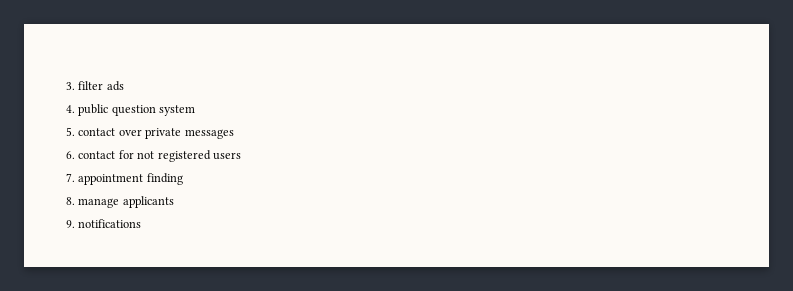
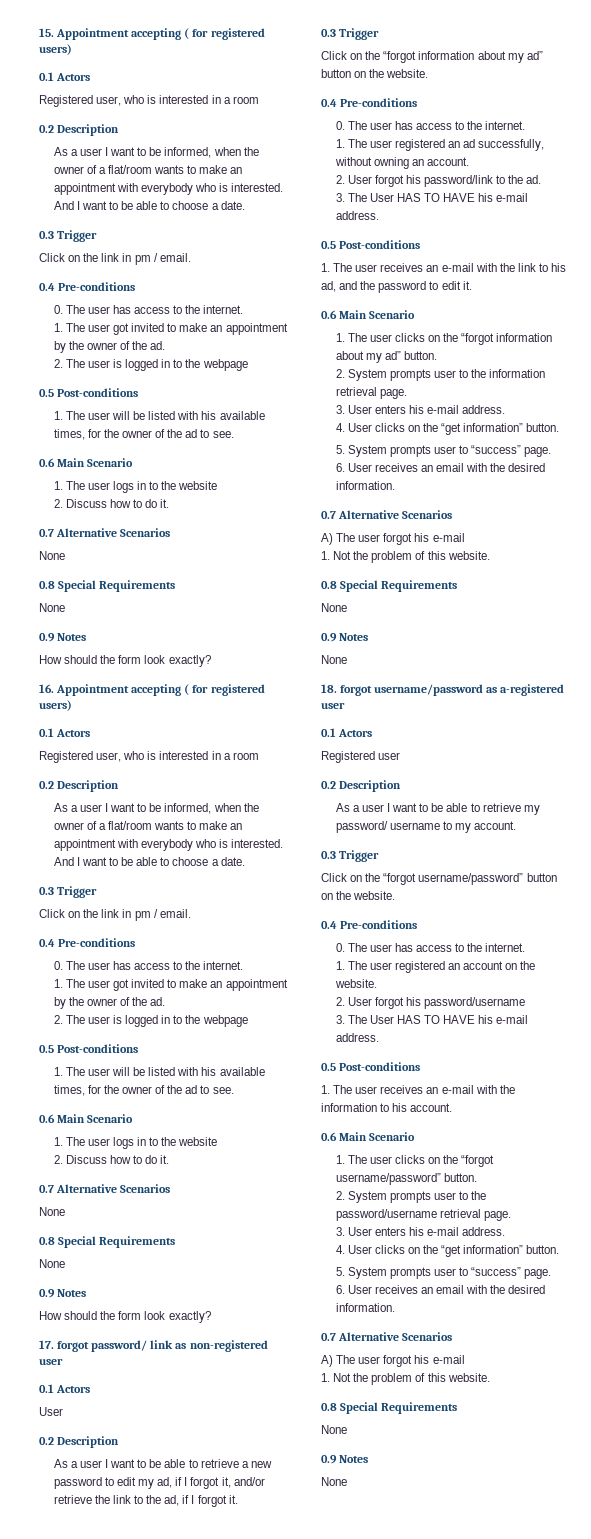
[66,81,124,91] [66,104,196,116] [66,127,234,139] [66,150,241,162] [66,173,183,185] [66,196,174,208] [66,219,142,228] 3. filter ads // 4. public question system // 5. contact over private messages // 6. contact for not registered users // 7. appointment finding // 8. manage applicants // 9. notifications -> [39,28,265,40] [39,44,72,55] [39,72,91,81] [39,95,259,107] [39,124,120,136] [53,147,259,158] [53,165,243,174] [53,183,284,195] [53,201,245,210] [39,230,98,242] [39,253,191,265] [39,282,136,291] [53,305,244,314] [53,323,288,335] [53,341,166,353] [53,359,248,371] [39,388,139,397] [53,411,265,420] [53,429,234,440] [39,458,134,467] [53,481,218,493] [53,499,170,508] [39,528,171,537] [39,551,65,560] [39,580,176,592] [39,603,65,612] [39,633,87,642] [39,655,211,667] [39,684,265,696] [39,700,72,711] [39,728,91,737] [39,751,259,763] [39,780,120,792] [53,803,259,814] [53,821,243,830] [53,839,284,851] [53,857,245,866] [39,886,98,898] [39,909,191,921] [39,938,136,947] [53,961,244,970] [53,979,288,991] [53,997,166,1009] [53,1015,248,1027] [39,1044,139,1053] [53,1067,265,1076] [53,1085,234,1096] [39,1114,134,1123] [53,1137,218,1149] [53,1155,170,1164] [39,1184,171,1193] [39,1207,65,1216] [39,1236,176,1248] [39,1259,65,1268] [39,1289,87,1298] [39,1311,211,1323] [39,1340,268,1352] [39,1358,63,1365] [39,1384,91,1393] [39,1407,63,1416] [39,1436,120,1448] [53,1459,272,1468] [53,1477,265,1489] [53,1495,238,1507] [321,28,380,40] [321,51,543,63] [321,69,429,78] [321,98,418,107] [335,121,526,130] [335,139,545,151] [334,157,470,169] [335,175,542,187] [335,193,529,202] [335,211,379,220] [321,240,421,249] [321,263,567,272] [321,281,472,293] [321,310,416,319] [335,333,553,345] [335,351,438,363] [335,369,546,381] [335,387,407,399] [335,405,506,414] [335,423,560,435] [335,445,552,457] [335,463,546,472] [335,481,395,490] [321,510,453,519] [321,533,465,545] [321,551,490,563] [321,580,458,592] [321,603,347,612] [321,633,369,642] [321,655,347,664] [321,684,565,696] [321,702,345,709] [321,728,373,737] [321,751,401,763] [321,780,402,792] [335,803,540,815] [335,821,517,833] [321,850,380,862] [321,873,557,885] [321,891,396,900] [321,920,418,929] [335,943,526,952] [335,961,536,973] [334,979,377,988] [335,997,526,1009] [335,1015,529,1024] [335,1033,379,1042] [321,1062,421,1071] [321,1085,515,1094] [321,1103,453,1112] [321,1132,416,1141] [335,1155,495,1167] [335,1173,477,1185] [335,1191,487,1203] [335,1209,511,1221] [335,1227,506,1236] [335,1245,560,1257] [335,1267,552,1279] [335,1285,546,1294] [335,1303,395,1312] [321,1332,453,1341] [321,1355,465,1367] [321,1373,490,1385] [321,1402,458,1414] [321,1425,347,1434] [321,1455,369,1464] [321,1477,347,1486] 15. Appointment accepting ( for registered users) // 0.1 Actors // Registered user, who is interested in a room // 0.2 Description // As a user I want to be informed, when the owner of a flat/room wants to make an appointment with everybody who is interested. And I want to be able to choose a date. // 0.3 Trigger // Click on the link in pm / email. // 0.4 Pre-conditions // 0. The user has access to the internet. // 1. The user got invited to make an appointment by the owner of the ad. // 2. The user is logged in to the webpage // 0.5 Post-conditions // 1. The user will be listed with his available times, for the owner of the ad to see. // 0.6 Main Scenario // 1. The user logs in to the website // 2. Discuss how to do it. // 0.7 Alternative Scenarios // None // 0.8 Special Requirements // None // 0.9 Notes // How should the form look exactly? // 16. Appointment accepting ( for registered users) // 0.1 Actors // Registered user, who is interested in a room // 0.2 Description // As a user I want to be informed, when the owner of a flat/room wants to make an appointment with everybody who is interested. And I want to be able to choose a date. // 0.3 Trigger // Click on the link in pm / email. // 0.4 Pre-conditions // 0. The user has access to the internet. // 1. The user got invited to make an appointment by the owner of the ad. // 2. The user is logged in to the webpage // 0.5 Post-conditions // 1. The user will be listed with his available times, for the owner of the ad to see. // 0.6 Main Scenario // 1. The user logs in to the website // 2. Discuss how to do it. // 0.7 Alternative Scenarios // None // 0.8 Special Requirements // None // 0.9 Notes // How should the form look exactly? // 17. forgot password/ link as non-registered user // 0.1 Actors // User // 0.2 Description // As a user I want to be able to retrieve a new password to edit my ad, if I forgot it, and/or retrieve the link to the ad, if I forgot it. // 0.3 Trigger // Click on the “forgot information about my ad” button on the website. // 0.4 Pre-conditions // 0. The user has access to the internet. // 1. The user registered an ad successfully, without owning an account. // 2. User forgot his password/link to the ad. // 3. The User HAS TO HAVE his e-mail address. // 0.5 Post-conditions // 1. The user receives an e-mail with the link to his ad, and the password to edit it. // 0.6 Main Scenario // 1. The user clicks on the “forgot information about my ad” button. // 2. System prompts user to the information retrieval page. // 3. User enters his e-mail address. // 4. User clicks on the “get information” button. // 5. System prompts user to “success” page. // 6. User receives an email with the desired information. // 0.7 Alternative Scenarios // A) The user forgot his e-mail // 1. Not the problem of this website. // 0.8 Special Requirements // None // 0.9 Notes // None // 18. forgot username/password as a-registered user // 0.1 Actors // Registered user // 0.2 Description // As a user I want to be able to retrieve my password/ username to my account. // 0.3 Trigger // Click on the “forgot username/password” button on the website. // 0.4 Pre-conditions // 0. The user has access to the internet. // 1. The user registered an account on the website. // 2. User forgot his password/username // 3. The User HAS TO HAVE his e-mail address. // 0.5 Post-conditions // 1. The user receives an e-mail with the information to his account. // 0.6 Main Scenario // 1. The user clicks on the “forgot username/password” button. // 2. System prompts user to the password/username retrieval page. // 3. User enters his e-mail address. // 4. User clicks on the “get information” button. // 5. System prompts user to “success” page. // 6. User receives an email with the desired information. // 0.7 Alternative Scenarios // A) The user forgot his e-mail // 1. Not the problem of this website. // 0.8 Special Requirements // None // 0.9 Notes // None

